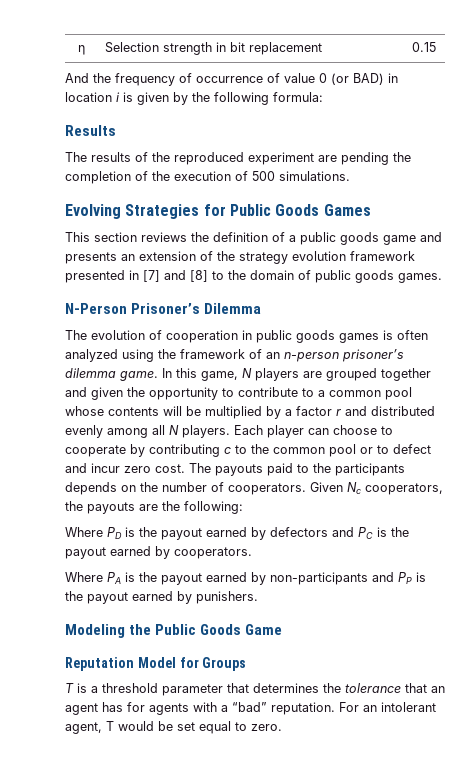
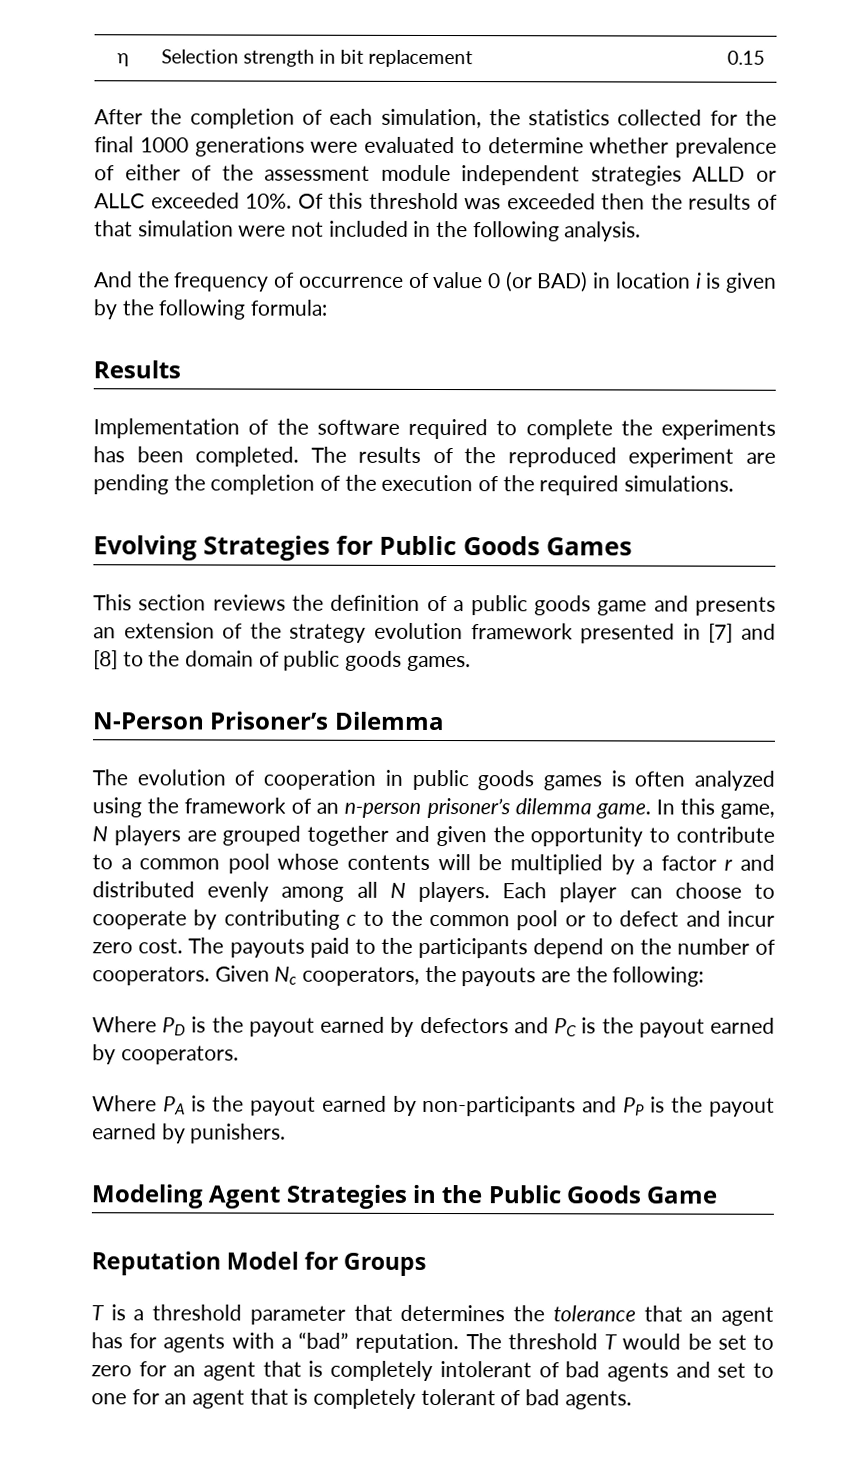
(437, 47) none -> [94,108,777,129] [94,136,777,158] [94,164,777,186] [94,192,778,210] [94,220,642,242] // After the completion of each simulation, the statistics collected for the final 1000 generations were evaluated to determine whether prevalence of either of the assessment module independent strategies ALLD or ALLC exceeded 10%. Of this threshold was exceeded then the results of that simulation were not included in the following analysis.
(116, 130) none -> [93,418,776,440] [93,446,300,467] Implementation of the software required to complete the experiments has been completed.
[252,171,275,181] 500 -> [502,475,620,496] the required
[65,482,117,495] depends -> [533,938,605,959] depend
(125, 631) none -> [208,1184,437,1209] Agent Strategies in
[339,702,436,712] [65,721,282,734] For an intolerant agent, T would be set equal to zero. -> [465,1333,775,1350] [91,1360,775,1382] [91,1388,632,1410] The threshold T would be set to zero for an agent that is completely intolerant of bad agents and set to one for an agent that is completely tolerant of bad agents.

